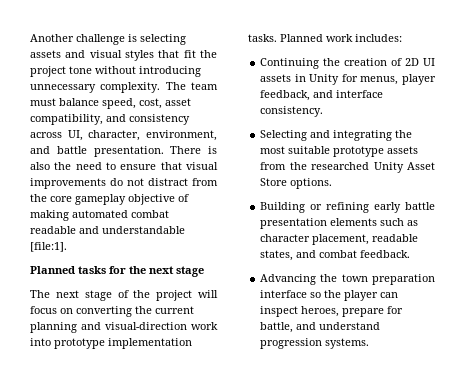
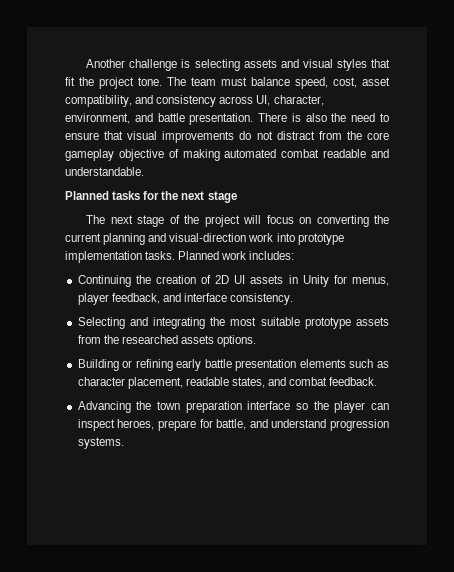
[69,66,201,77] [30,82,161,93] tone without introducing unnecessary complexity. -> [138,77,162,86] tone.
[102,226,185,234] [30,242,67,252] understandable [file:1]. -> [65,167,144,176] understandable.
[373,162,435,173] [260,178,288,186] Unity Asset Store -> [180,335,214,344] assets

